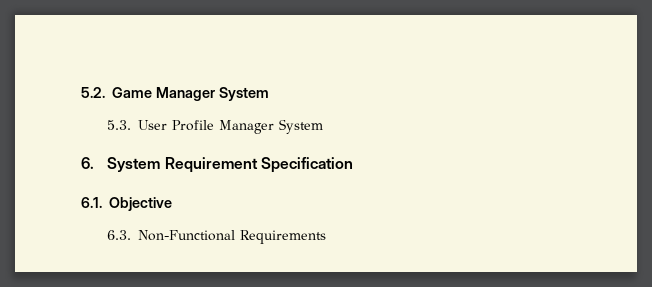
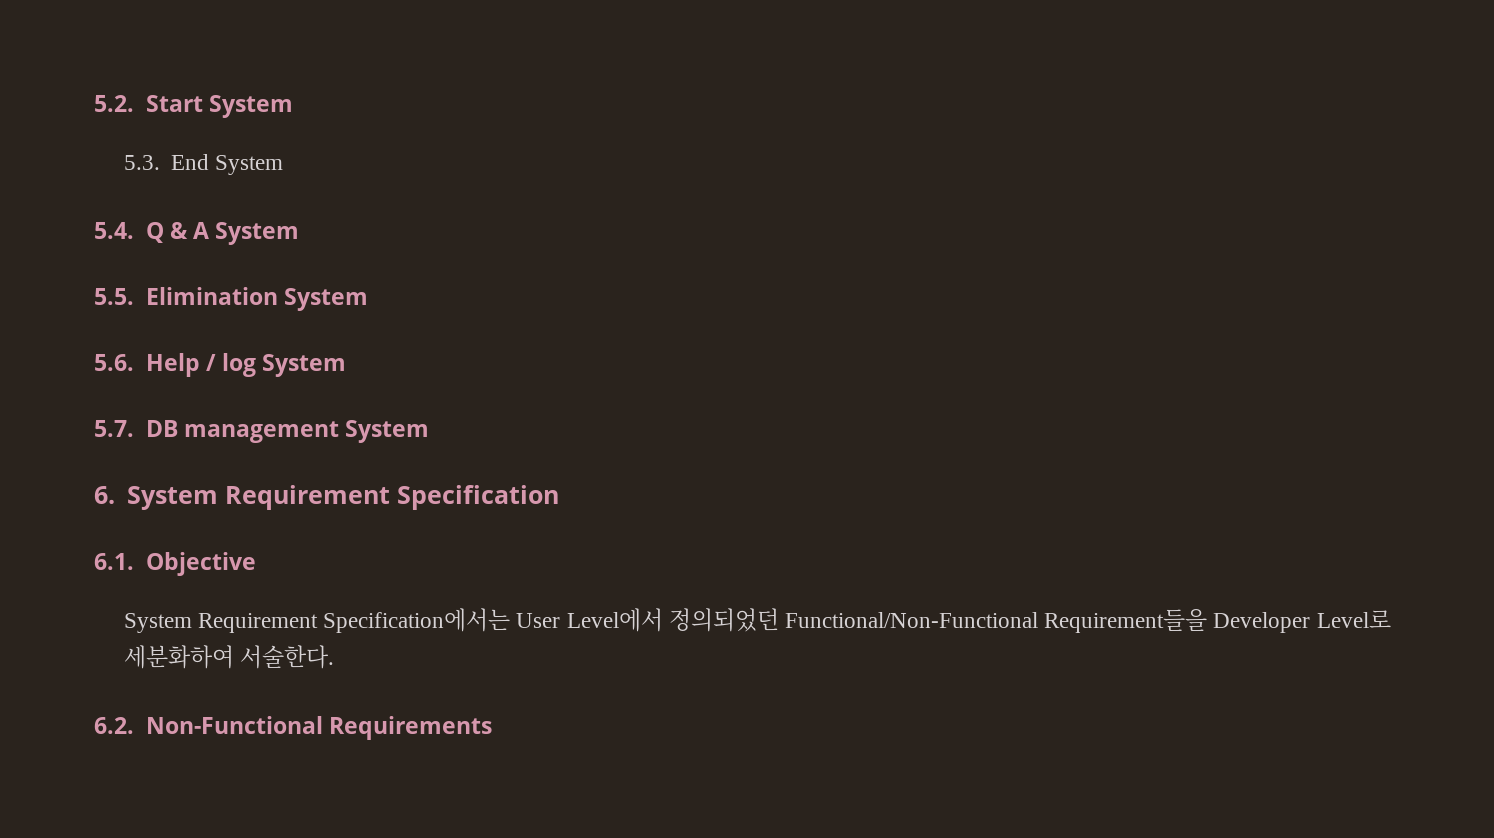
[112,87,215,101] Game Manager -> [145,95,203,112] Start
[138,120,275,134] User Profile Manager -> [171,154,284,175] [94,222,300,245] [94,287,368,311] [94,353,347,377] [94,420,339,443] End System // 5.4. Q & A System // 5.5. Elimination System // 5.6. Help / log System // 5.7. DB management
[107,230,132,240] 6.3. -> [123,608,1391,633] [123,645,334,669] [94,717,134,734] System Requirement Specification에서는 User Level에서 정의되었던 Functional/Non-Functional Requirement들을 Developer Level로 세분화하여 서술한다. // 6.2.

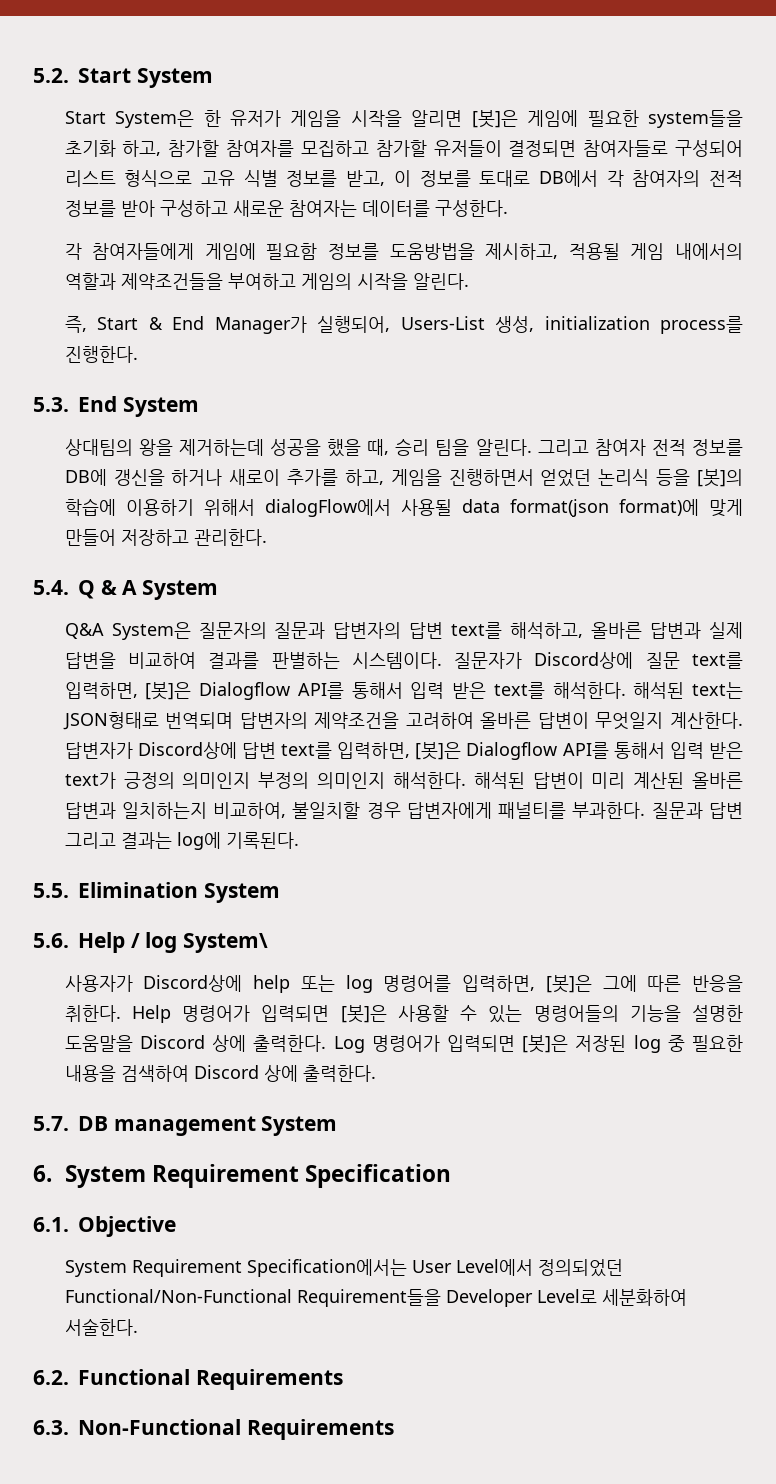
[123,154,284,175] 5.3. End System -> [64,110,744,128] [64,140,744,157] [64,170,743,187] [64,200,508,217] [64,243,743,260] [64,273,469,290] [64,316,743,334] [64,346,138,363] [33,396,199,417] [64,438,743,457] [64,469,744,487] [64,498,743,517] [64,529,267,546] Start System은 한 유저가 게임을 시작을 알리면 [봇]은 게임에 필요한 system들을 초기화 하고, 참가할 참여자를 모집하고 참가할 유저들이 결정되면 참여자들로 구성되어 리스트 형식으로 고유 식별 정보를 받고, 이 정보를 토대로 DB에서 각 참여자의 전적 정보를 받아 구성하고 새로운 참여자는 데이터를 구성한다. // 각 참여자들에게 게임에 필요함 정보를 도움방법을 제시하고, 적용될 게임 내에서의 역할과 제약조건들을 부여하고 게임의 시작을 알린다. // 즉, Start & End Manager가 실행되어, Users-List 생성, initialization process를 진행한다. // 5.3. End System // 상대팀의 왕을 제거하는데 성공을 했을 때, 승리 팀을 알린다. 그리고 참여자 전적 정보를 DB에 갱신을 하거나 새로이 추가를 하고, 게임을 진행하면서 얻었던 논리식 등을 [봇]의 학습에 이용하기 위해서 dialogFlow에서 사용될 data format(json format)에 맞게 만들어 저장하고 관리한다.
(300, 233) none -> [64,622,744,640] [64,652,743,669] [64,682,744,700] [62,712,743,730] [64,742,743,760] [64,772,743,789] [64,802,744,819] [64,832,299,850] // Q&A System은 질문자의 질문과 답변자의 답변 text를 해석하고, 올바른 답변과 실제 답변을 비교하여 결과를 판별하는 시스템이다. 질문자가 Discord상에 질문 text를 입력하면, [봇]은 Dialogflow API를 통해서 입력 받은 text를 해석한다. 해석된 text는 JSON형태로 번역되며 답변자의 제약조건을 고려하여 올바른 답변이 무엇일지 계산한다. 답변자가 Discord상에 답변 text를 입력하면, [봇]은 Dialogflow API를 통해서 입력 받은 text가 긍정의 의미인지 부정의 의미인지 해석한다. 해석된 답변이 미리 계산된 올바른 답변과 일치하는지 비교하여, 불일치할 경우 답변자에게 패널티를 부과한다. 질문과 답변 그리고 결과는 log에 기록된다.
[262,354,347,377] System -> [183,933,269,953] [64,975,743,993] [64,1005,743,1023] [64,1035,744,1053] [64,1065,376,1082] System\ // 사용자가 Discord상에 help 또는 log 명령어를 입력하면, [봇]은 그에 따른 반응을 취한다. Help 명령어가 입력되면 [봇]은 사용할 수 있는 명령어들의 기능을 설명한 도움말을 Discord 상에 출력한다. Log 명령어가 입력되면 [봇]은 저장된 log 중 필요한 내용을 검색하여 Discord 상에 출력한다.
(134, 725) none -> [78,1369,343,1390] [33,1420,69,1435] Functional Requirements // 6.3.

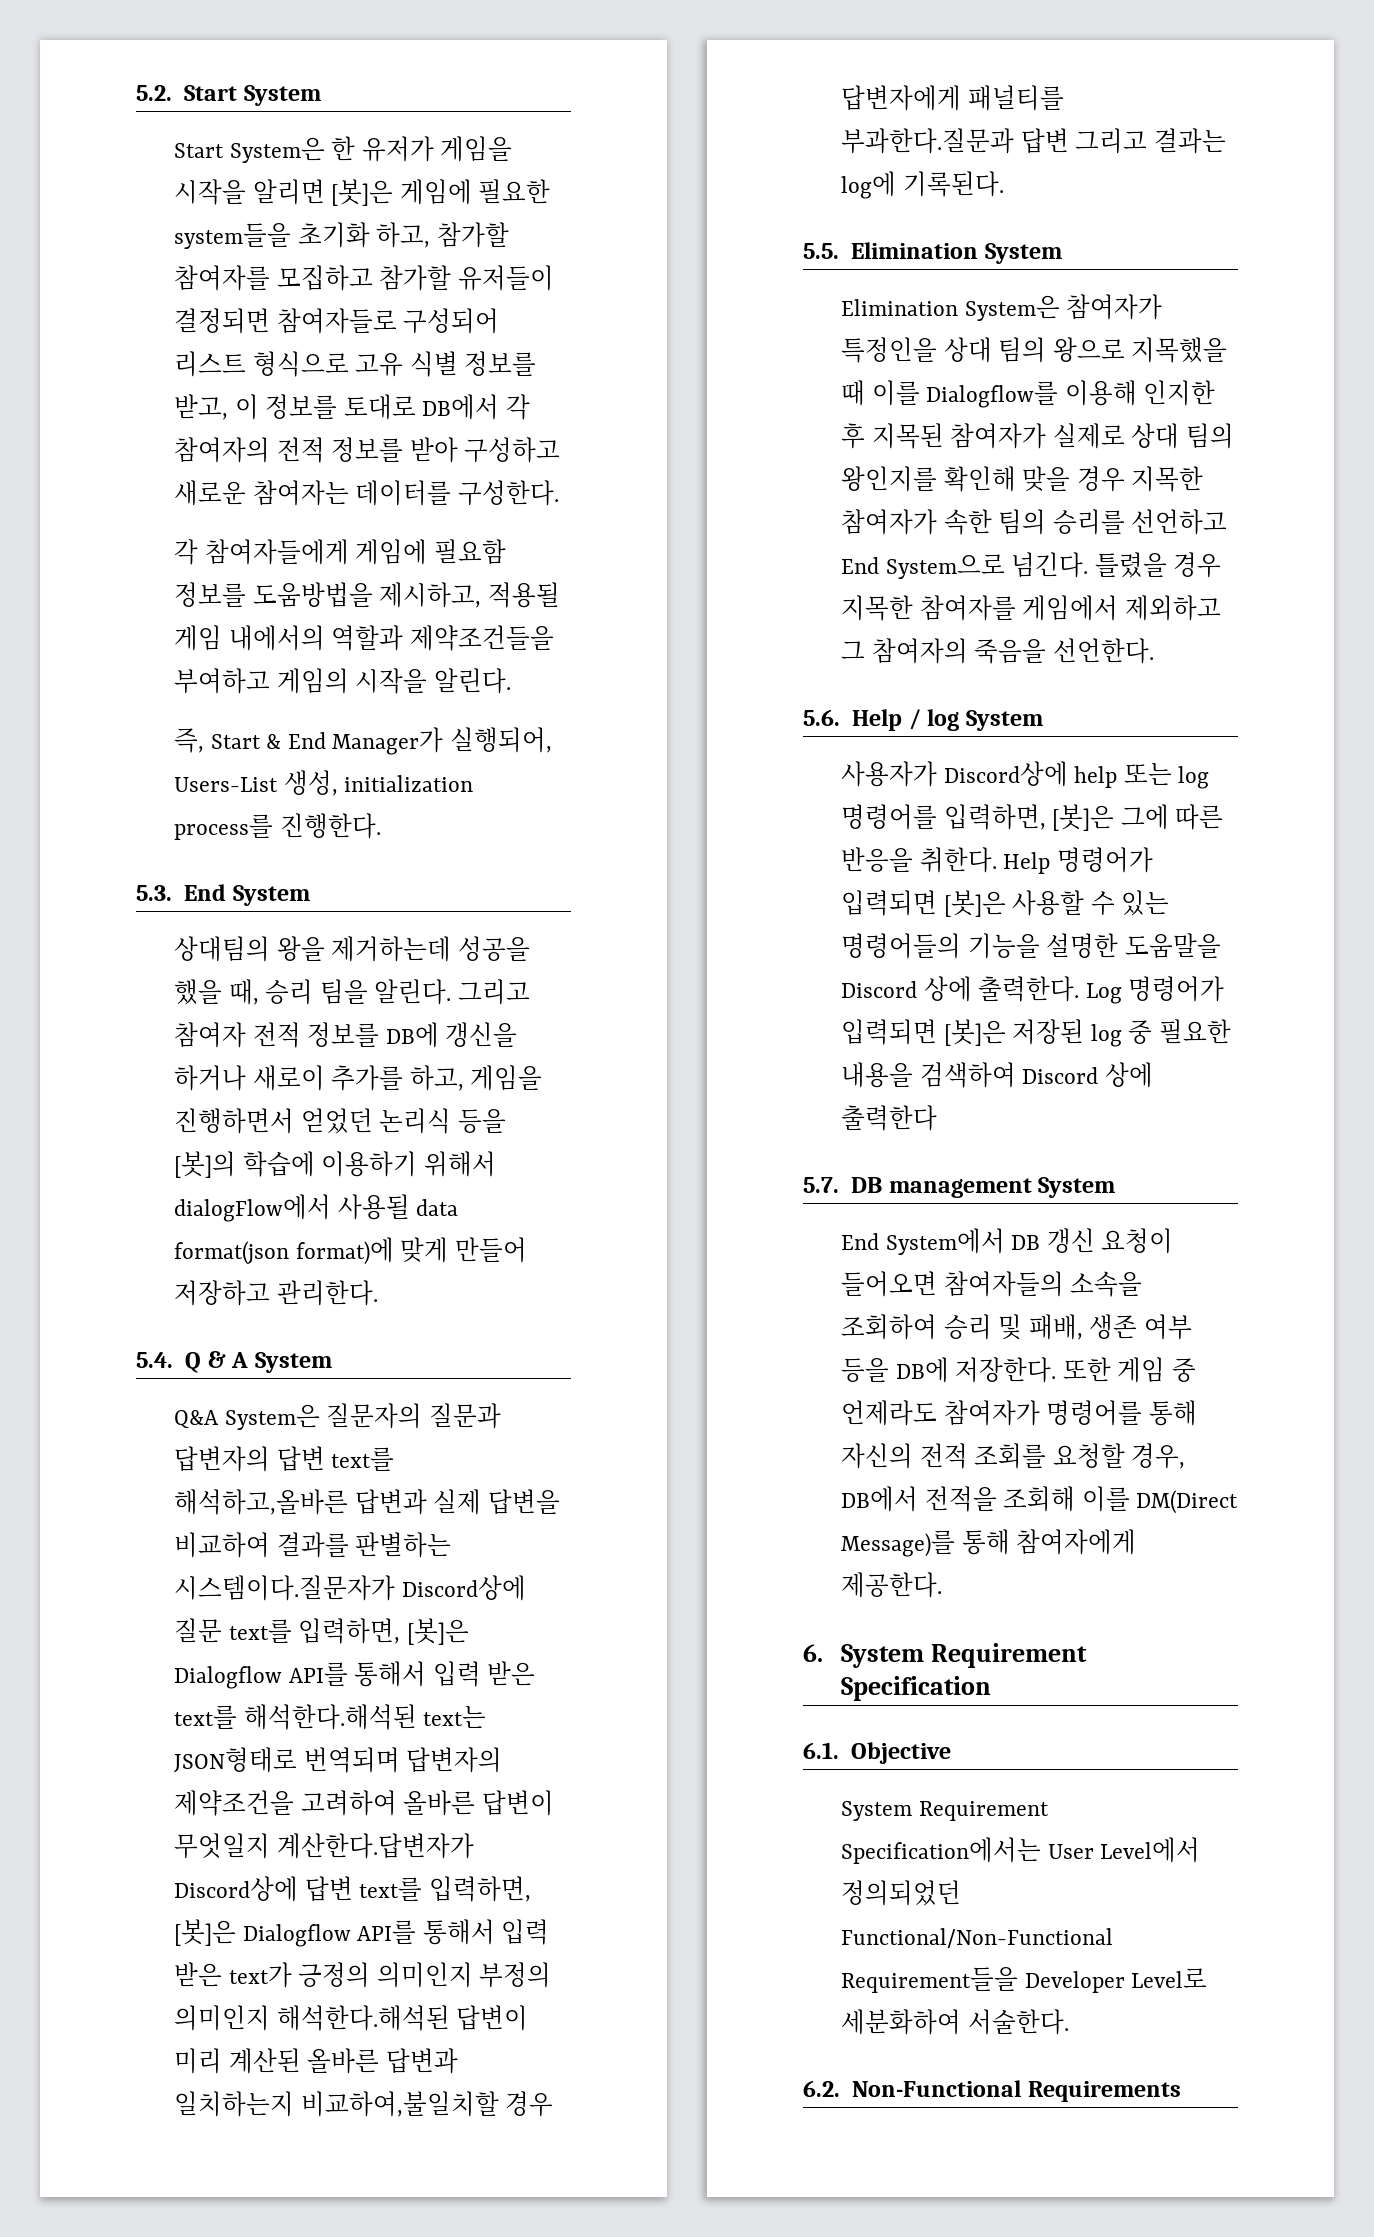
[510,622,643,639] 해석하고, 올바른 -> [173,1489,348,1515] 해석하고,올바른
[351,652,523,669] 시스템이다. 질문자가 -> [173,1575,395,1601] 시스템이다.질문자가
[552,682,685,699] 해석한다. 해석된 -> [243,1704,417,1730] 해석한다.해석된
[670,712,743,729] [64,742,133,759] 계산한다. 답변자가 -> [276,1833,474,1859] 계산한다.답변자가
[392,772,525,789] 해석한다. 해석된 -> [276,2005,450,2031] 해석한다.해석된
[213,802,361,819] 비교하여, 불일치할 -> [300,2091,499,2117] 비교하여,불일치할
[572,802,703,819] 부과한다. 질문과 -> [840,128,1014,154] 부과한다.질문과
(280, 893) none -> [840,294,1163,321] [840,337,1228,363] [840,380,1216,408] [840,423,1234,449] [840,466,1204,492] [840,509,1228,535] [840,552,1222,579] [840,595,1221,621] [840,638,1154,664] // Elimination System은 참여자가 특정인을 상대 팀의 왕으로 지목했을 때 이를 Dialogflow를 이용해 인지한 후 지목된 참여자가 실제로 상대 팀의 왕인지를 확인해 맞을 경우 지목한 참여자가 속한 팀의 승리를 선언하고 End System으로 넘긴다. 틀렸을 경우 지목한 참여자를 게임에서 제외하고 그 참여자의 죽음을 선언한다.
[183,933,269,953] System\ -> [965,710,1043,731] System
[302,1065,376,1082] 출력한다. -> [840,1105,937,1131] 출력한다
(338, 1126) none -> [840,1228,1174,1255] [840,1271,1143,1297] [840,1314,1192,1340] [840,1357,1196,1383] [840,1400,1197,1426] [840,1443,1186,1469] [840,1486,1239,1514] [840,1529,1137,1557] [840,1572,942,1598] // End System에서 DB 갱신 요청이 들어오면 참여자들의 소속을 조회하여 승리 및 패배, 생존 여부 등을 DB에 저장한다. 또한 게임 중 언제라도 참여자가 명령어를 통해 자신의 전적 조회를 요청할 경우, DB에서 전적을 조회해 이를 DM(Direct Message)를 통해 참여자에게 제공한다.
[78,1369,343,1390] [33,1420,69,1435] Functional Requirements // 6.3. -> (840, 2088) none

